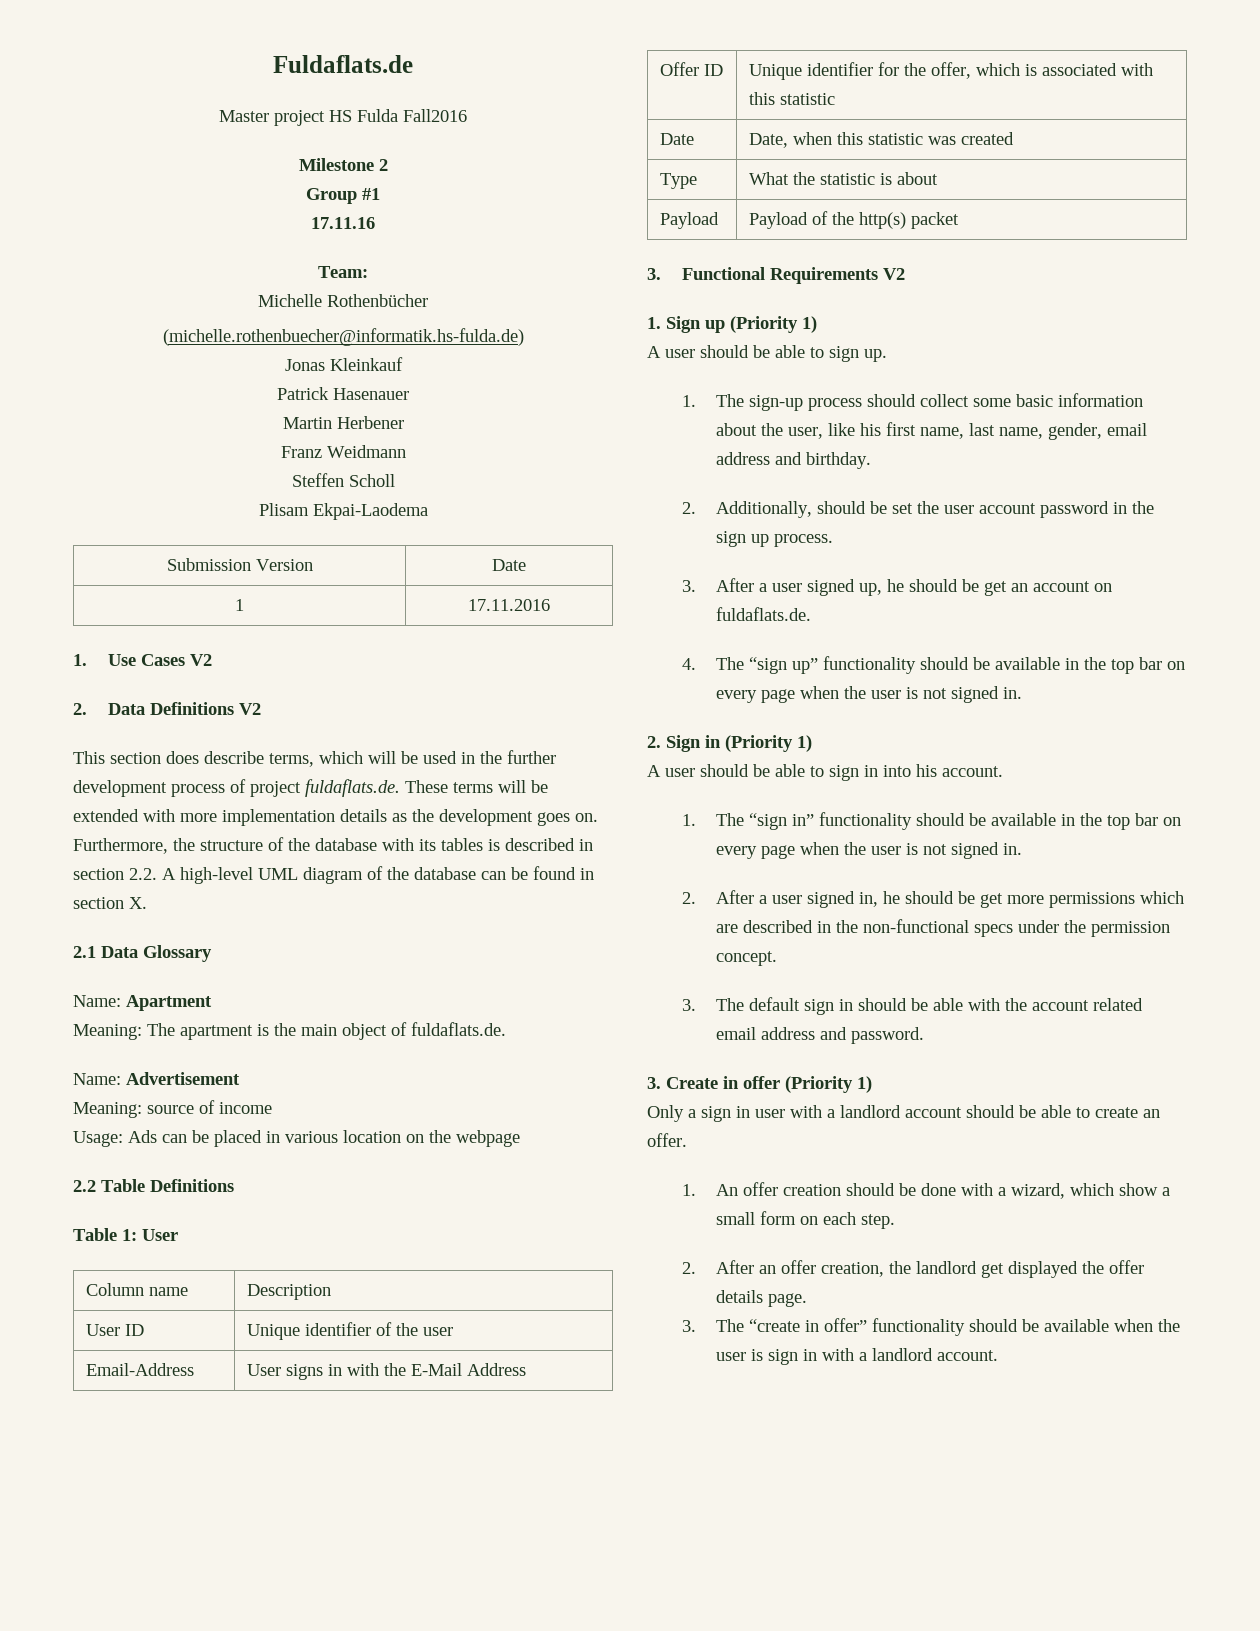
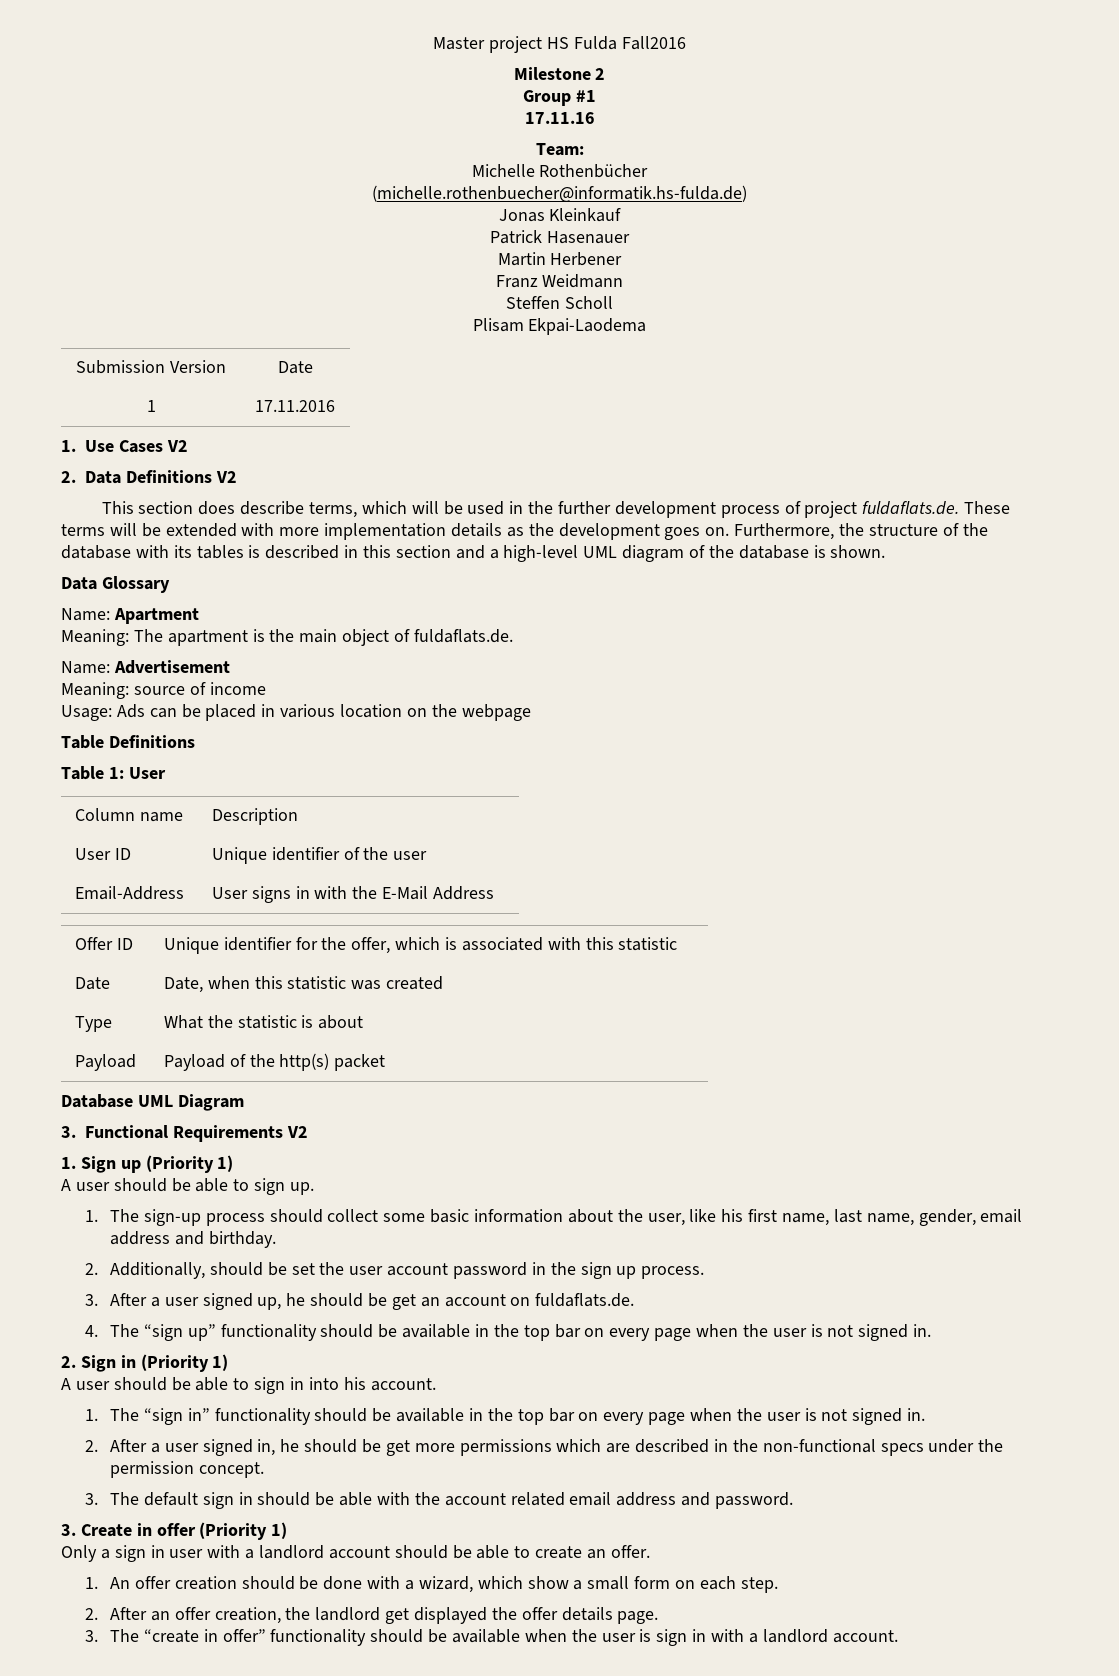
[273,55,413,73] Fuldaflats.de // -> (433, 43) none
[73,868,176,880] section 2.2. A -> [363,545,499,559] this section and a
[481,866,594,880] [73,897,147,909] [73,946,96,958] can be found in section X. // 2.1 -> [813,545,886,558] is shown. //
[73,1180,96,1192] 2.2 -> (531, 712) none
(959, 220) none -> [61,1094,244,1111] // Database UML Diagram

